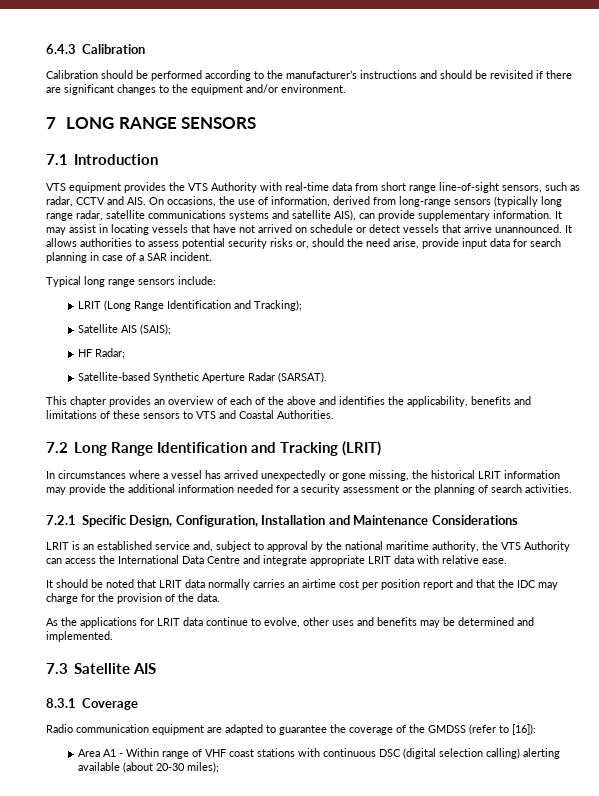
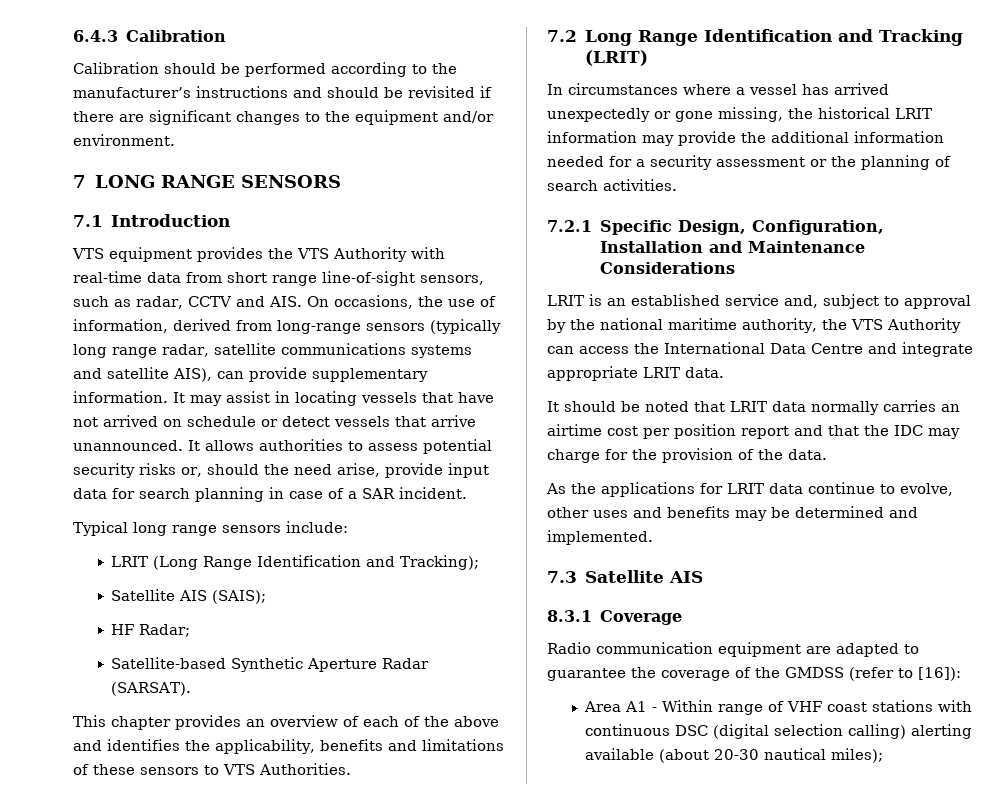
[219,410,274,419] and Coastal -> (255, 769) none
[394,555,507,564] data with relative ease. -> [685,367,724,378] data.
(186, 767) none -> [764,748,827,760] nautical

